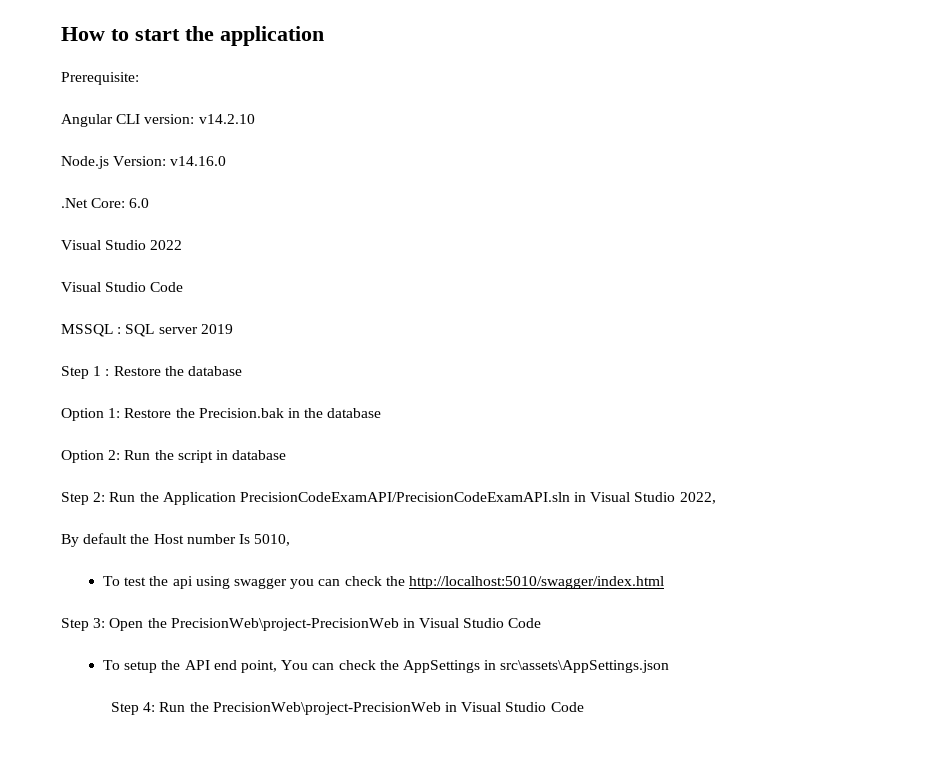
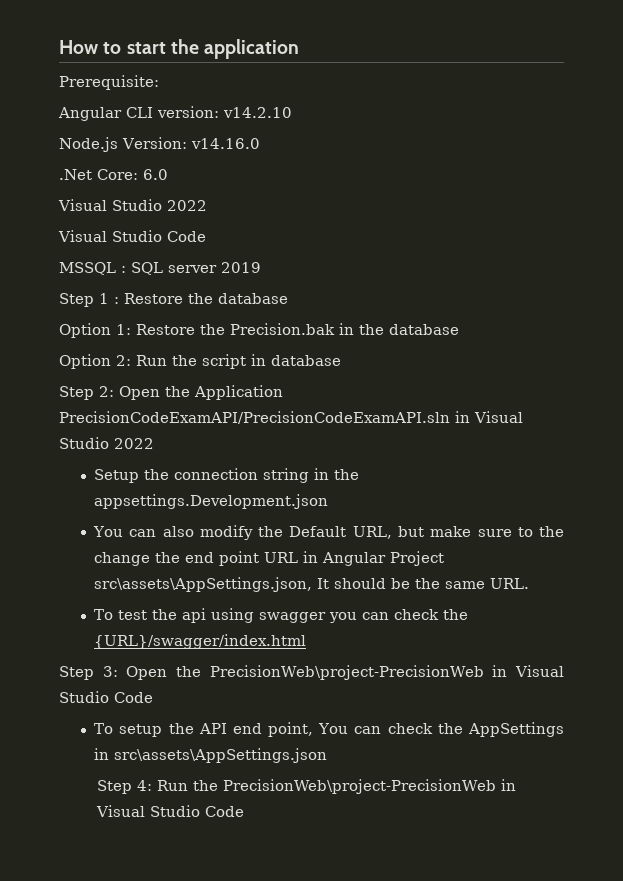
[109,492,136,502] Run -> [119,386,160,400] Open
[679,492,716,504] [61,533,291,547] 2022, // By default the Host number Is 5010, -> [114,438,154,449] [94,468,360,483] [94,494,329,509] [93,525,564,540] [94,551,445,566] [94,577,530,592] 2022 // Setup the connection string in the appsettings.Development.json // You can also modify the Default URL, but make sure to the change the end point URL in Angular Project src\assets\AppSettings.json, It should be the same URL.
[408,576,664,589] http://localhost:5010/swagger/index.html -> [94,634,307,649] {URL}/swagger/index.html

